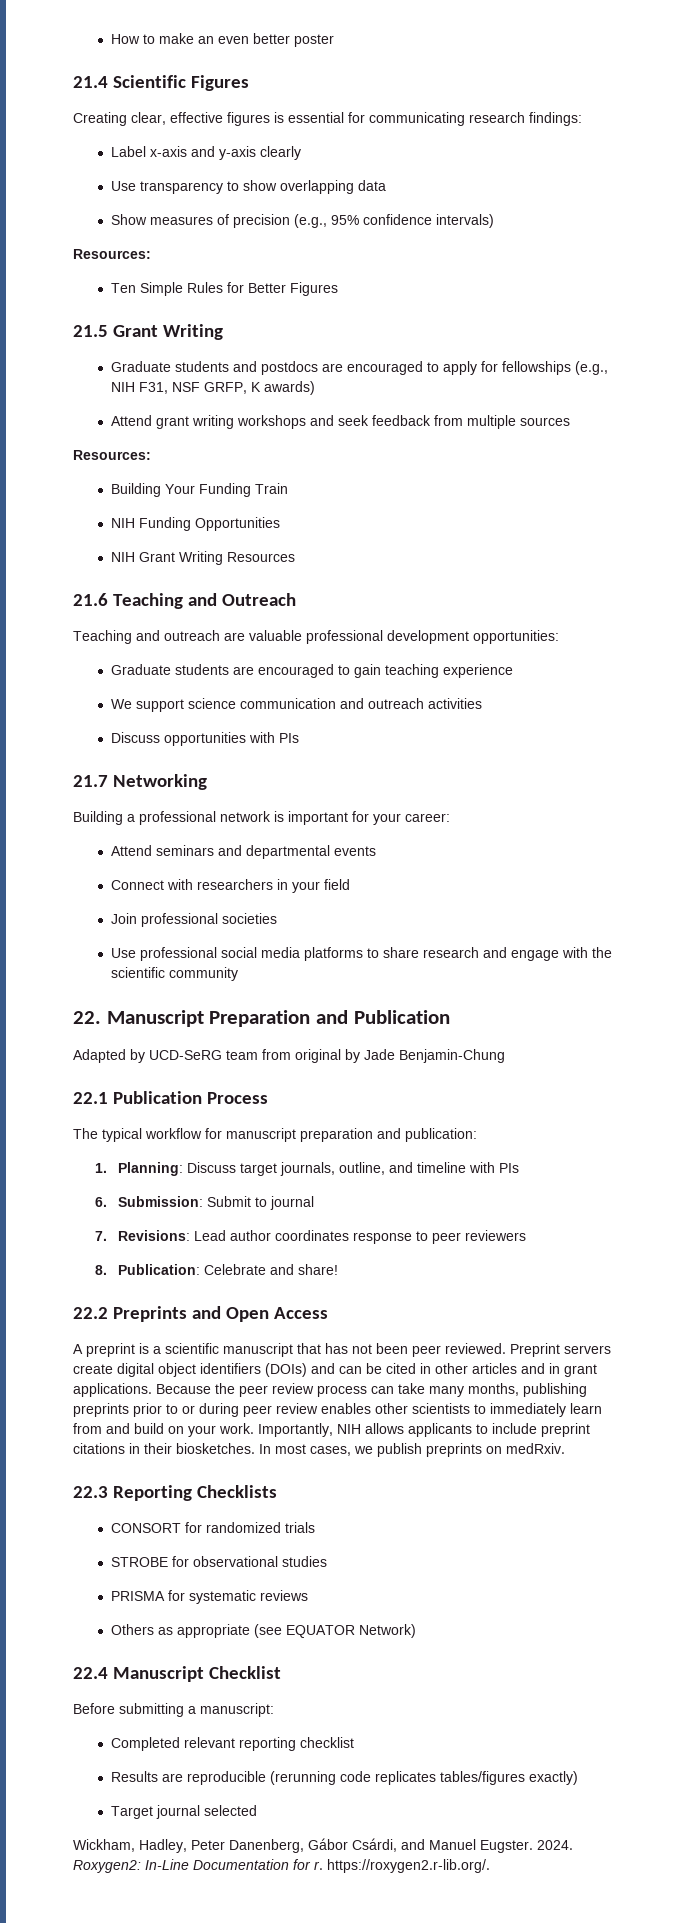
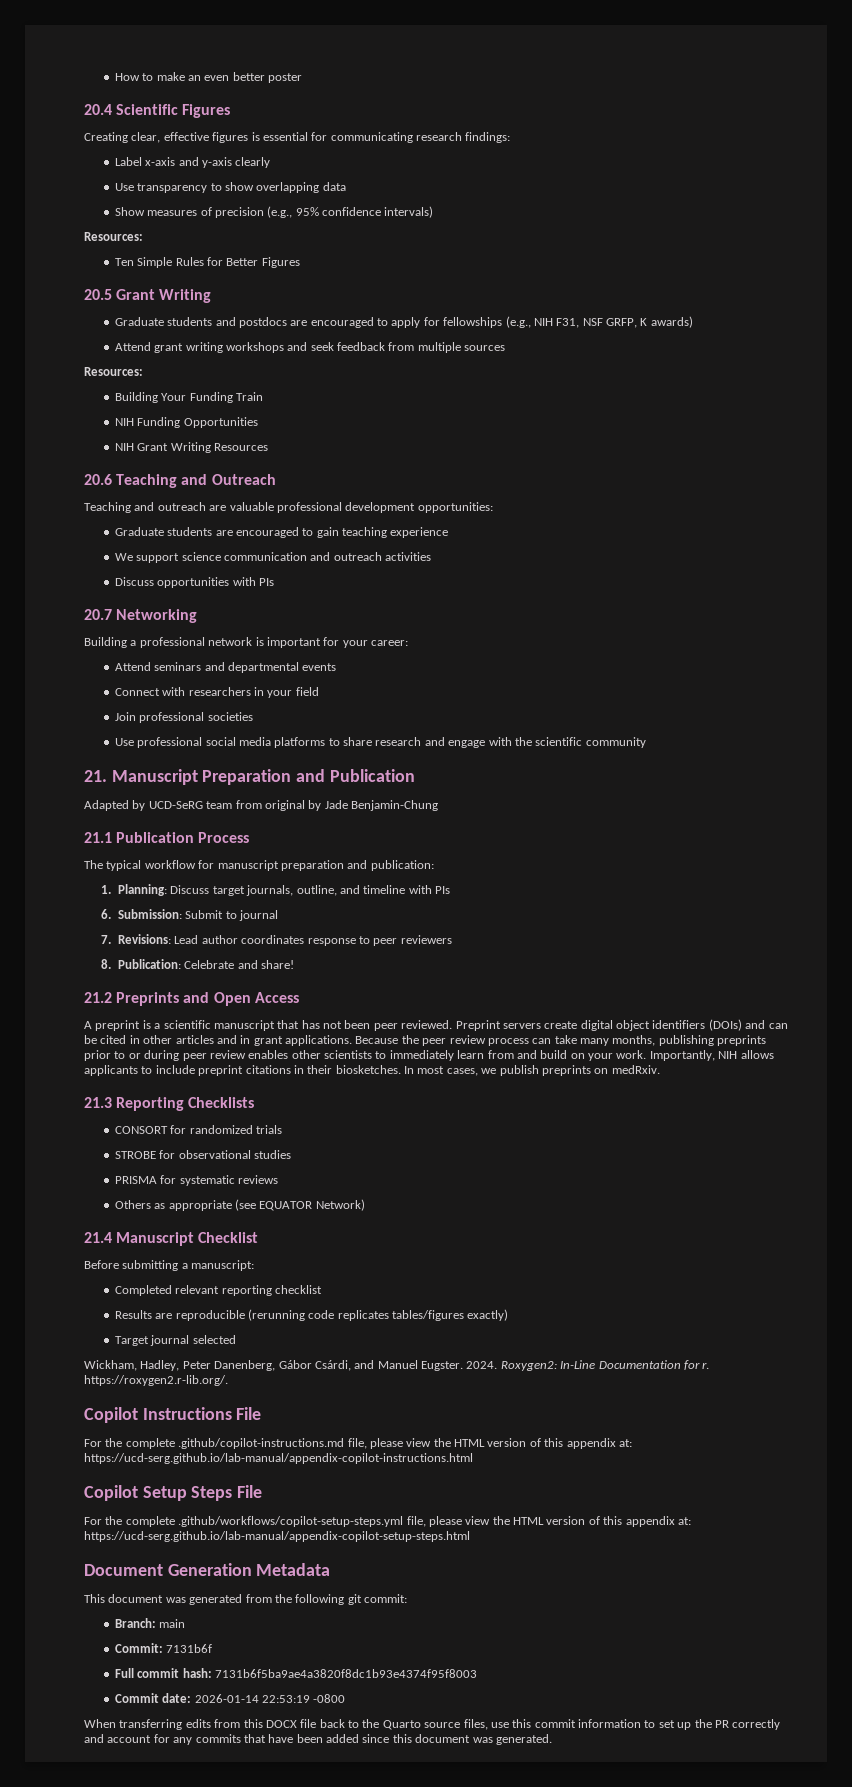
[73,76,108,88] 21.4 -> [84,104,112,115] 20.4
[73,325,108,337] 21.5 -> [84,289,112,300] 20.5
[73,593,108,606] 21.6 -> [84,474,112,485] 20.6
[73,775,108,787] 21.7 -> [84,609,112,620] 20.7
[73,1011,101,1024] 22. -> [84,770,107,782] 21.
[73,1092,108,1104] 22.1 -> [84,832,112,843] 21.1
[73,1307,108,1319] 22.2 -> [84,992,112,1003] 21.2
[73,1486,108,1498] 22.3 -> [84,1097,112,1108] 21.3
[73,1667,108,1679] 22.4 -> [84,1232,112,1243] 21.4
(490, 1866) none -> [84,1407,262,1423] [84,1438,632,1449] [84,1453,473,1464] [84,1485,263,1501] [84,1516,691,1527] [84,1531,470,1542] [84,1563,331,1576] [84,1594,407,1605] [114,1618,186,1628] [114,1643,213,1653] [114,1668,477,1678] [114,1693,346,1703] [84,1719,781,1730] [84,1734,552,1745] // Copilot Instructions File // For the complete .github/copilot-instructions.md file, please view the HTML version of this appendix at: https://ucd-serg.github.io/lab-manual/appendix-copilot-instructions.html // Copilot Setup Steps File // For the complete .github/workflows/copilot-setup-steps.yml file, please view the HTML version of this appendix at: https://ucd-serg.github.io/lab-manual/appendix-copilot-setup-steps.html // Document Generation Metadata // This document was generated from the following git commit: // Branch: main // Commit: 7131b6f // Full commit hash: 7131b6f5ba9ae4a3820f8dc1b93e4374f95f8003 // Commit date: 2026-01-14 22:53:19 -0800 // When transferring edits from this DOCX file back to the Quarto source files, use this commit information to set up the PR correctly and account for any commits that have been added since this document was generated.

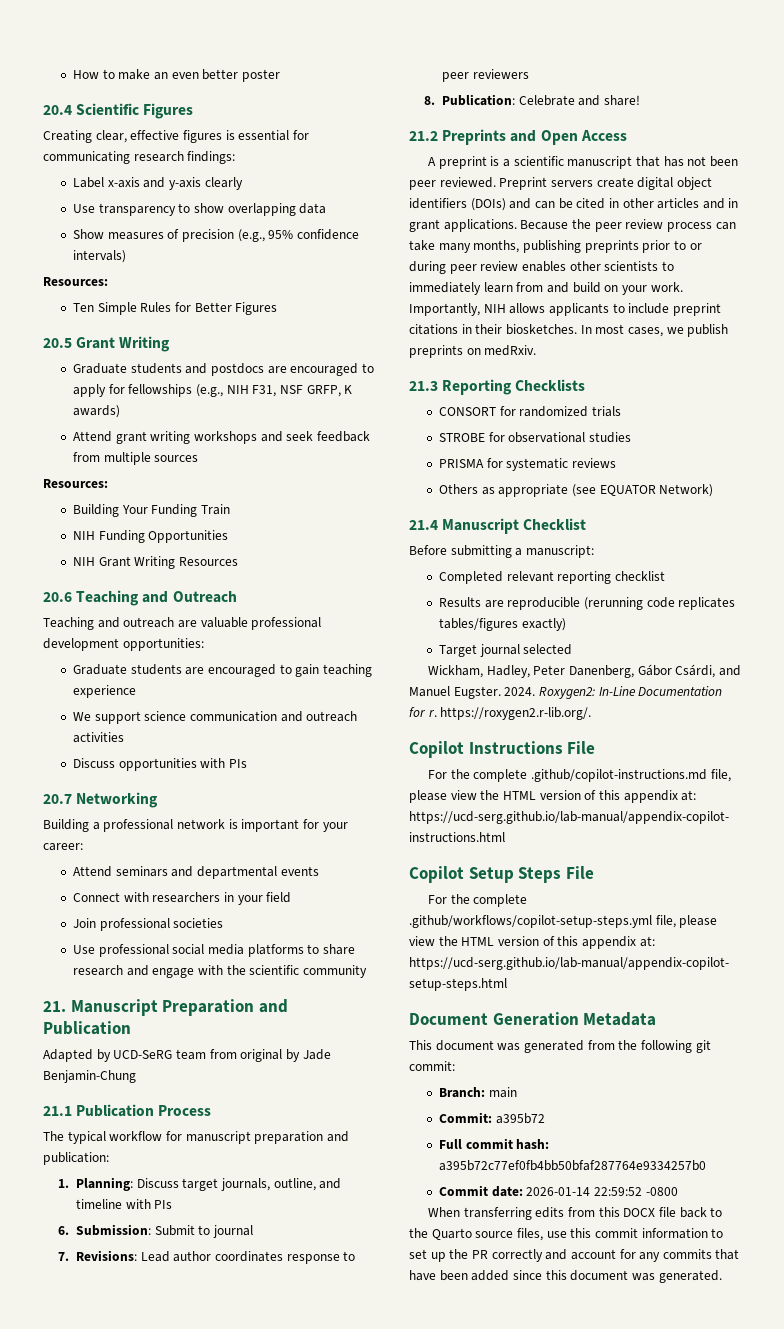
[166,1644,213,1653] 7131b6f -> [495,1113,545,1124] a395b72
[214,1669,477,1678] 7131b6f5ba9ae4a3820f8dc1b93e4374f95f8003 -> [439,1160,707,1171] a395b72c77ef0fb4bb50bfaf287764e9334257b0
[261,1695,310,1703] 22:53:19 -> [594,1187,643,1196] 22:59:52

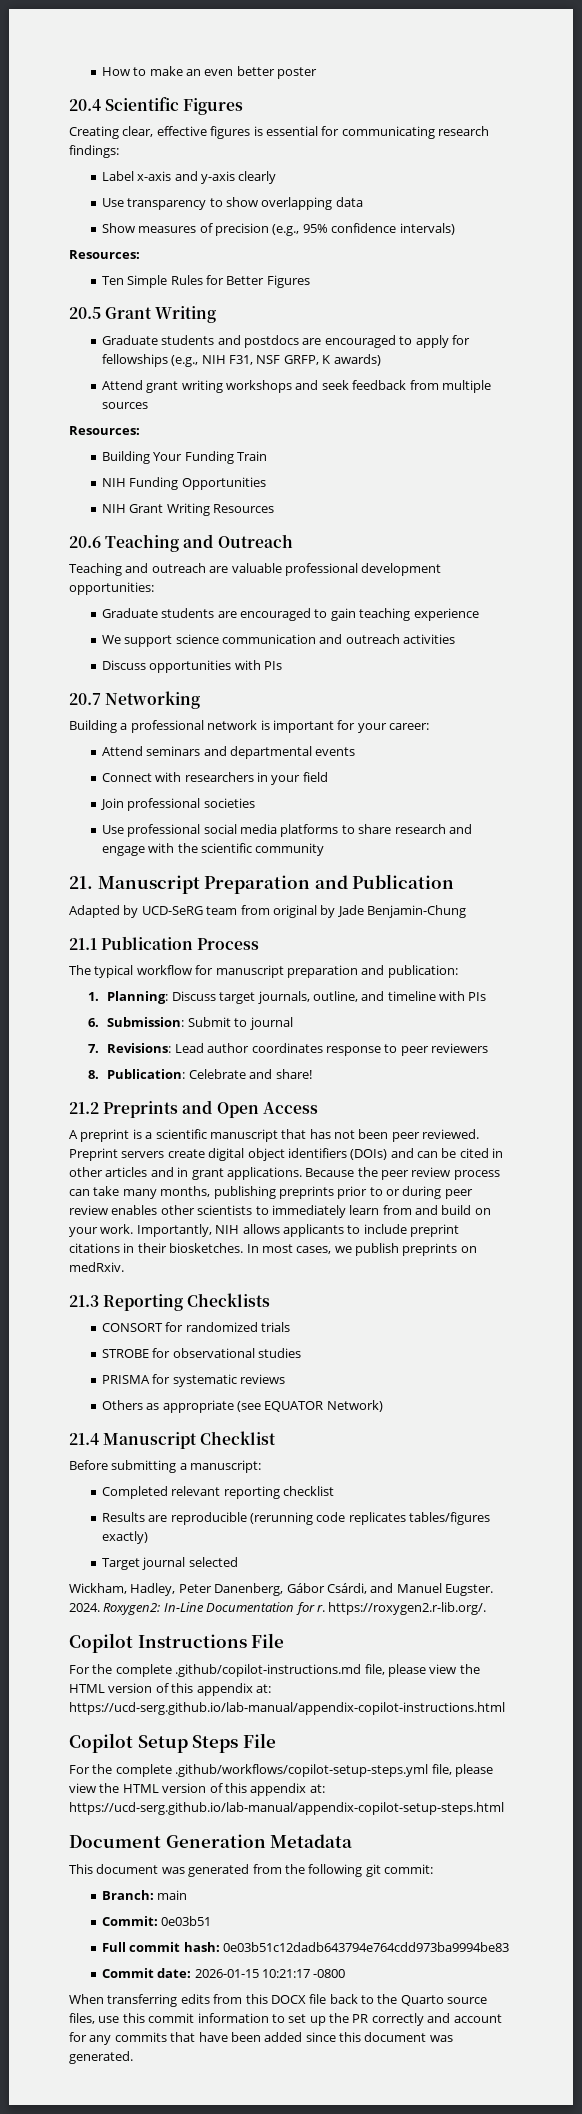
[495,1113,545,1124] a395b72 -> [161,1916,212,1926] 0e03b51
[439,1160,707,1171] a395b72c77ef0fb4bb50bfaf287764e9334257b0 -> [223,1942,510,1952] 0e03b51c12dadb643794e764cdd973ba9994be83
[526,1187,643,1196] 2026-01-14 22:59:52 -> [194,1969,311,1978] 2026-01-15 10:21:17

